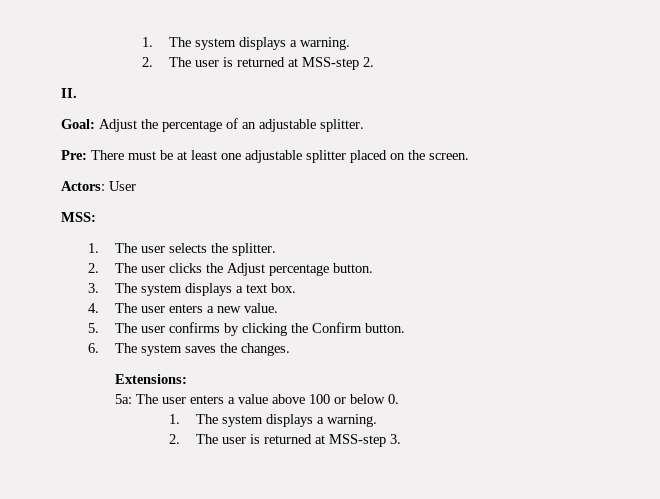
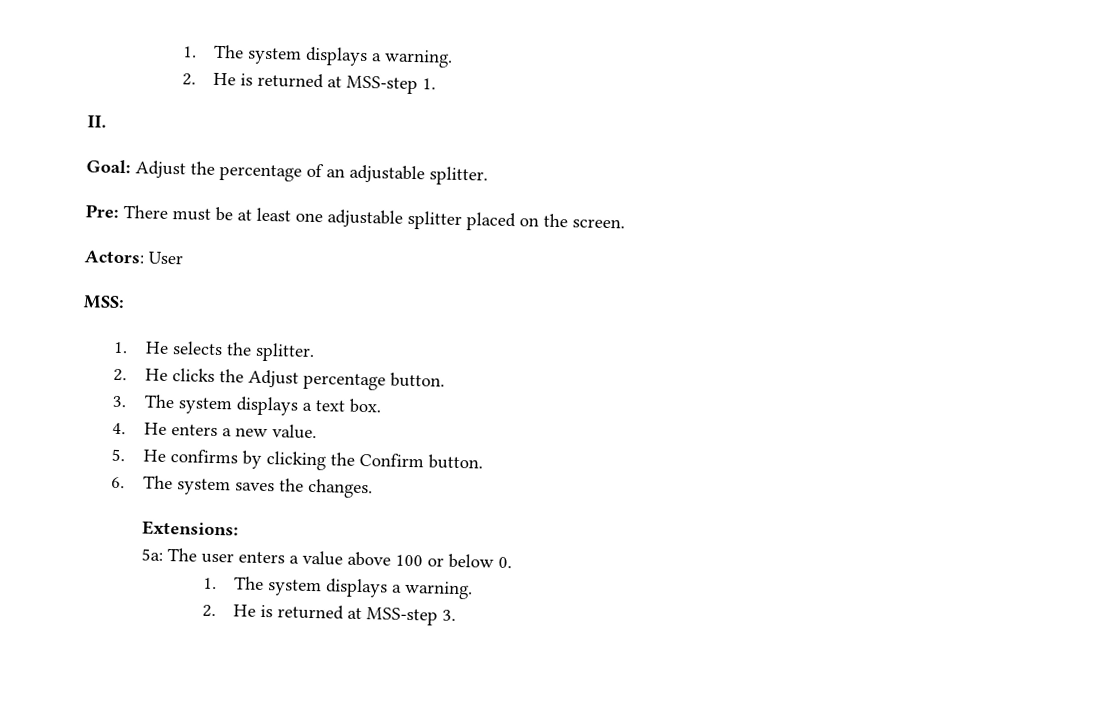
[142,37,351,50] [142,57,375,70] 1. The system displays a warning. // 2. The user is returned at MSS-step 2. -> [182,44,454,68] [181,72,437,95] 1. The system displays a warning. // 2. He is returned at MSS-step 1.
[115,243,166,253] The user -> [144,341,169,354] He
[115,263,166,273] The user -> [144,368,168,381] He
[115,303,166,313] The user -> [143,422,167,435] He
[115,323,166,333] The user -> [142,449,166,462] He
[196,434,247,444] The user -> [233,604,257,617] He

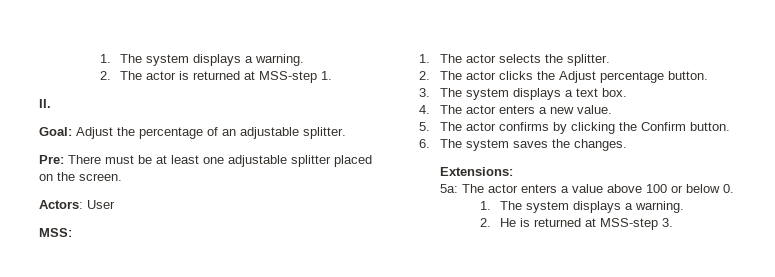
[182,44,454,68] [181,72,237,86] 1. The system displays a warning. // 2. He -> [99,54,305,66] [99,71,177,80] 1. The system displays a warning. // 2. The actor
[144,341,169,354] He -> [439,54,496,63] The actor
[144,368,168,381] He -> [439,71,496,80] The actor
[143,422,167,435] He -> [439,105,496,114] The actor
[142,449,166,462] He -> [439,122,496,131] The actor
[200,552,234,564] user -> [487,184,518,193] actor

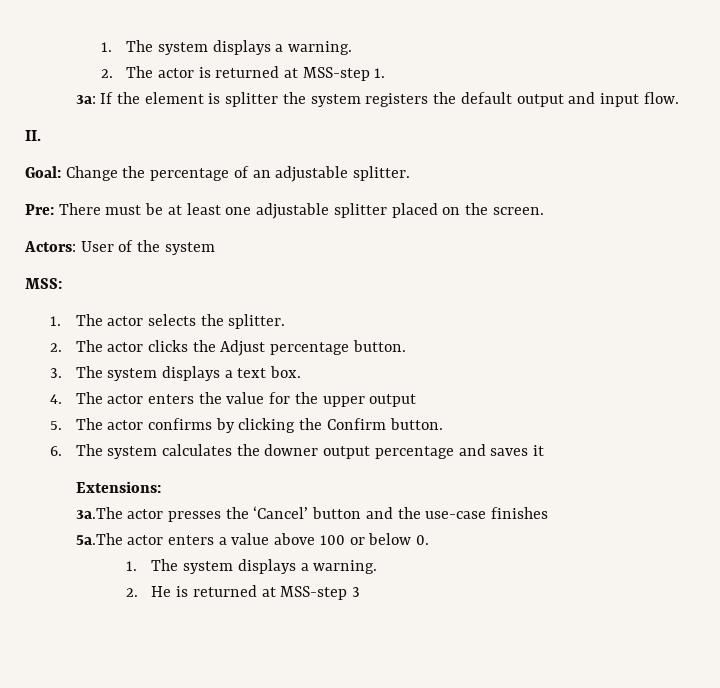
(333, 75) none -> [75,92,679,107] // 3a: If the element is splitter the system registers the default output and input flow.
[76,127,113,139] Adjust -> [65,166,118,181] Change
(115, 204) none -> [118,240,215,255] of the system
[538,105,612,114] a new value. -> [198,392,417,407] the value for the upper output
[512,139,627,151] [439,167,513,176] [439,184,484,193] saves the changes. // Extensions: // 5a: The -> [162,444,545,459] [75,481,161,493] [75,506,549,522] [75,533,123,545] calculates the downer output percentage and saves it // Extensions: // 3a.The actor presses the ‘Cancel’ button and the use-case finishes // 5a.The
[662,218,674,227] 3. -> [352,587,361,597] 3

